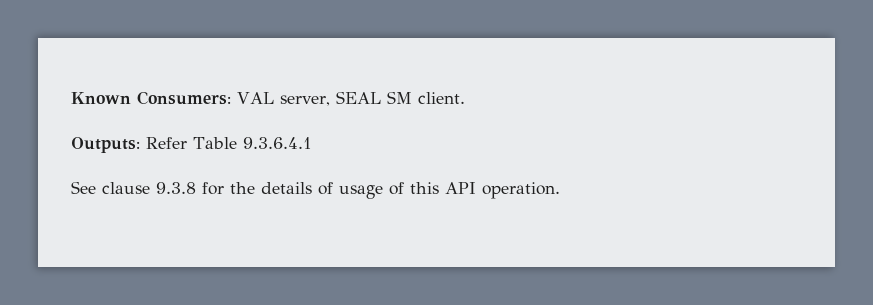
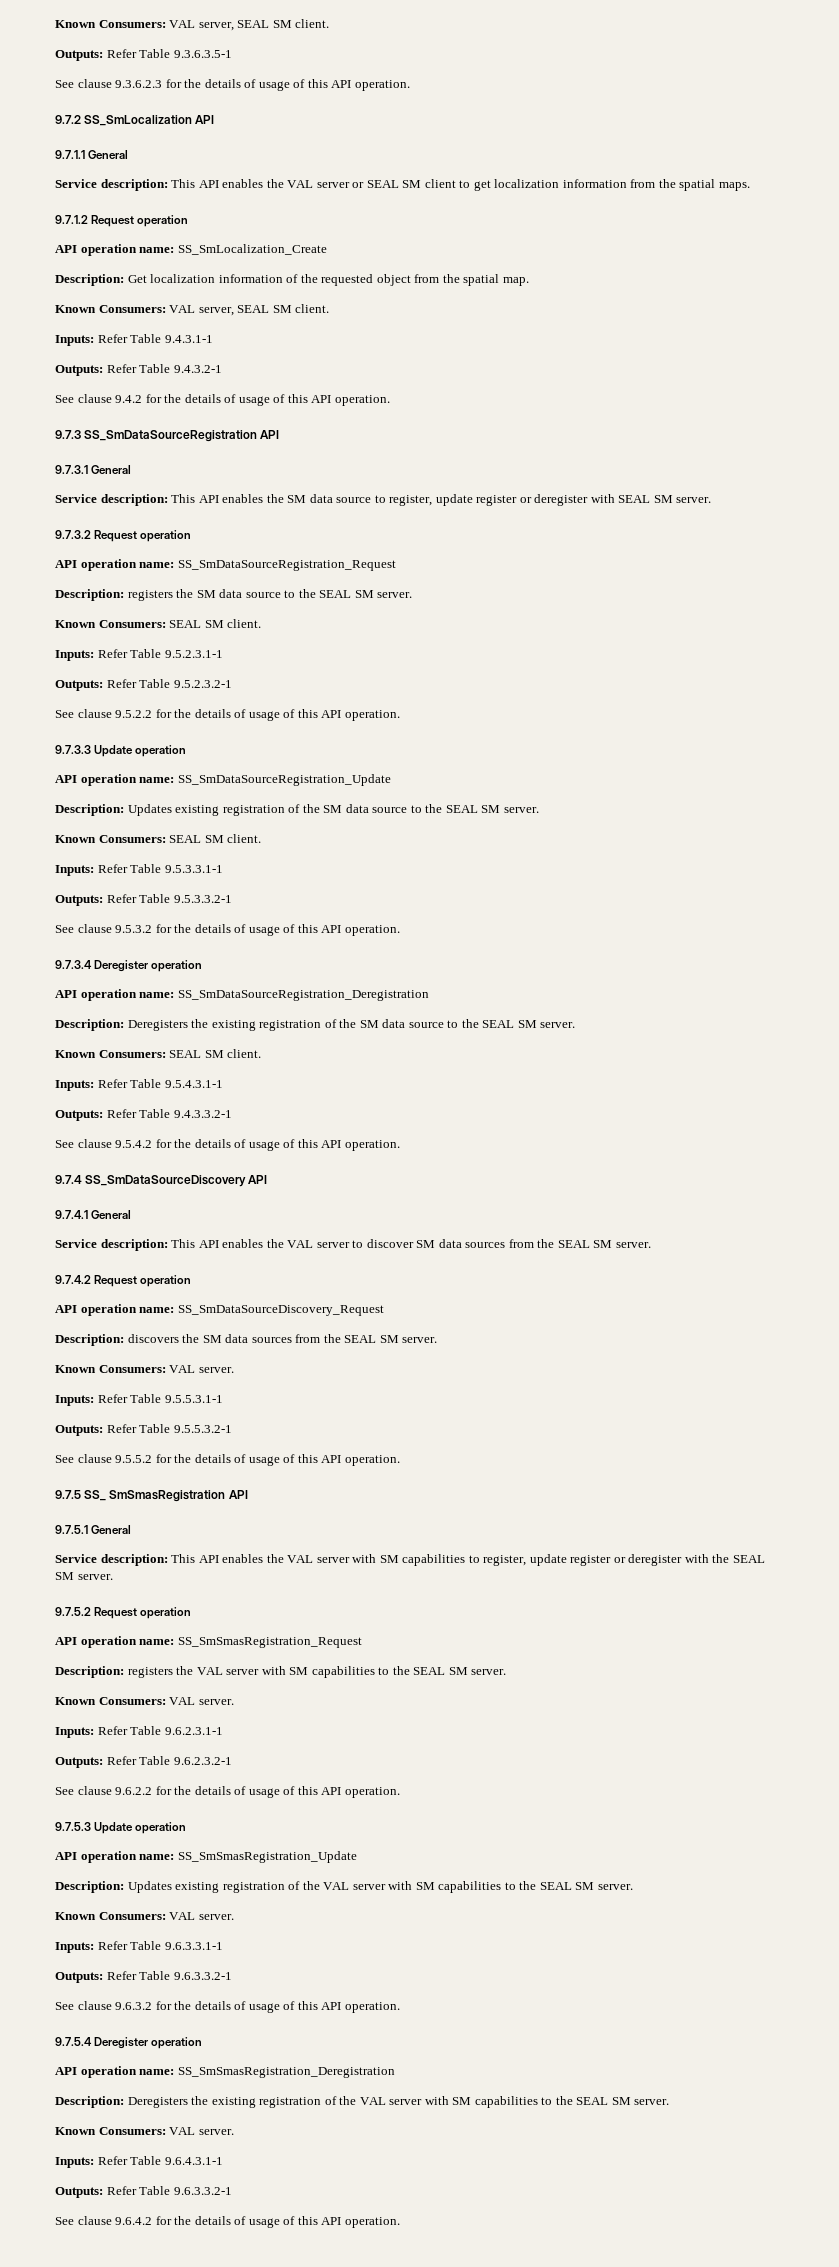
[242,137,311,149] [71,181,560,199] 9.3.6.4.1 // See clause 9.3.8 for the details of usage of this API operation. -> [173,50,232,58] [55,79,410,91] [55,115,215,126] [55,150,129,159] [55,179,750,191] [55,215,189,227] [55,244,327,256] [55,274,529,286] [55,304,330,316] [55,334,213,346] [55,364,222,376] [55,394,390,406] [55,430,280,442] [55,465,132,474] [55,494,712,506] [55,530,192,542] [55,559,396,571] [55,589,413,601] [55,619,262,628] [55,649,223,661] [55,679,232,691] [55,709,400,721] [55,745,187,757] [55,774,391,786] [55,804,539,816] [55,834,262,843] [55,864,223,876] [55,894,232,906] [55,924,400,936] [55,960,203,972] [55,989,429,1001] [55,1019,576,1031] [55,1049,262,1058] [55,1079,223,1091] [55,1109,232,1121] [55,1139,400,1151] [55,1175,268,1187] [55,1210,132,1219] [55,1239,651,1251] [55,1275,192,1287] [55,1304,384,1316] [55,1334,438,1346] [55,1365,234,1373] [55,1394,223,1406] [55,1424,232,1436] [55,1454,400,1466] [55,1490,248,1502] [55,1525,132,1534] [55,1554,765,1566] [55,1572,113,1580] [55,1607,192,1619] [55,1636,362,1648] [55,1666,507,1678] [55,1697,234,1705] [55,1726,223,1738] [55,1756,232,1768] [55,1786,400,1798] [55,1822,187,1834] [55,1851,357,1863] [55,1881,633,1893] [55,1912,234,1920] [55,1941,223,1953] [55,1971,232,1983] [55,2001,400,2013] [55,2037,203,2049] [55,2066,395,2078] [55,2096,670,2108] [55,2127,234,2135] [55,2156,223,2168] [55,2186,232,2198] [55,2216,400,2228] 9.3.6.3.5-1 // See clause 9.3.6.2.3 for the details of usage of this API operation. // 9.7.2 SS_SmLocalization API // 9.7.1.1 General // Service description: This API enables the VAL server or SEAL SM client to get localization information from the spatial maps. // 9.7.1.2 Request operation // API operation name: SS_SmLocalization_Create // Description: Get localization information of the requested object from the spatial map. // Known Consumers: VAL server, SEAL SM client. // Inputs: Refer Table 9.4.3.1-1 // Outputs: Refer Table 9.4.3.2-1 // See clause 9.4.2 for the details of usage of this API operation. // 9.7.3 SS_SmDataSourceRegistration API // 9.7.3.1 General // Service description: This API enables the SM data source to register, update register or deregister with SEAL SM server. // 9.7.3.2 Request operation // API operation name: SS_SmDataSourceRegistration_Request // Description: registers the SM data source to the SEAL SM server. // Known Consumers: SEAL SM client. // Inputs: Refer Table 9.5.2.3.1-1 // Outputs: Refer Table 9.5.2.3.2-1 // See clause 9.5.2.2 for the details of usage of this API operation. // 9.7.3.3 Update operation // API operation name: SS_SmDataSourceRegistration_Update // Description: Updates existing registration of the SM data source to the SEAL SM server. // Known Consumers: SEAL SM client. // Inputs: Refer Table 9.5.3.3.1-1 // Outputs: Refer Table 9.5.3.3.2-1 // See clause 9.5.3.2 for the details of usage of this API operation. // 9.7.3.4 Deregister operation // API operation name: SS_SmDataSourceRegistration_Deregistration // Description: Deregisters the existing registration of the SM data source to the SEAL SM server. // Known Consumers: SEAL SM client. // Inputs: Refer Table 9.5.4.3.1-1 // Outputs: Refer Table 9.4.3.3.2-1 // See clause 9.5.4.2 for the details of usage of this API operation. // 9.7.4 SS_SmDataSourceDiscovery API // 9.7.4.1 General // Service description: This API enables the VAL server to discover SM data sources from the SEAL SM server. // 9.7.4.2 Request operation // API operation name: SS_SmDataSourceDiscovery_Request // Description: discovers the SM data sources from the SEAL SM server. // Known Consumers: VAL server. // Inputs: Refer Table 9.5.5.3.1-1 // Outputs: Refer Table 9.5.5.3.2-1 // See clause 9.5.5.2 for the details of usage of this API operation. // 9.7.5 SS_ SmSmasRegistration API // 9.7.5.1 General // Service description: This API enables the VAL server with SM capabilities to register, update register or deregister with the SEAL SM server. // 9.7.5.2 Request operation // API operation name: SS_SmSmasRegistration_Request // Description: registers the VAL server with SM capabilities to the SEAL SM server. // Known Consumers: VAL server. // Inputs: Refer Table 9.6.2.3.1-1 // Outputs: Refer Table 9.6.2.3.2-1 // See clause 9.6.2.2 for the details of usage of this API operation. // 9.7.5.3 Update operation // API operation name: SS_SmSmasRegistration_Update // Description: Updates existing registration of the VAL server with SM capabilities to the SEAL SM server. // Known Consumers: VAL server. // Inputs: Refer Table 9.6.3.3.1-1 // Outputs: Refer Table 9.6.3.3.2-1 // See clause 9.6.3.2 for the details of usage of this API operation. // 9.7.5.4 Deregister operation // API operation name: SS_SmSmasRegistration_Deregistration // Description: Deregisters the existing registration of the VAL server with SM capabilities to the SEAL SM server. // Known Consumers: VAL server. // Inputs: Refer Table 9.6.4.3.1-1 // Outputs: Refer Table 9.6.3.3.2-1 // See clause 9.6.4.2 for the details of usage of this API operation.

